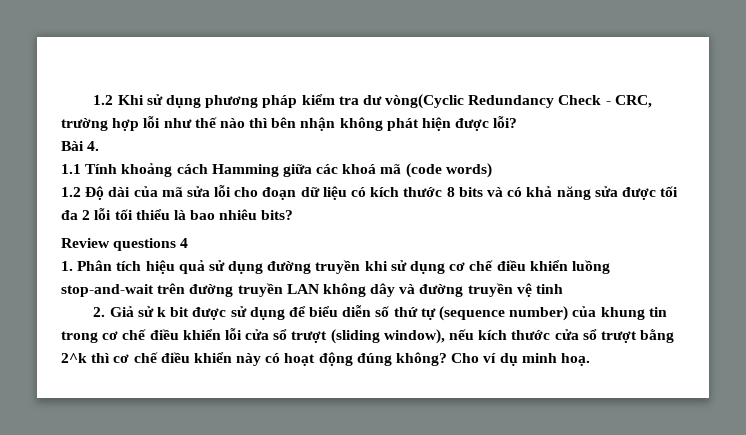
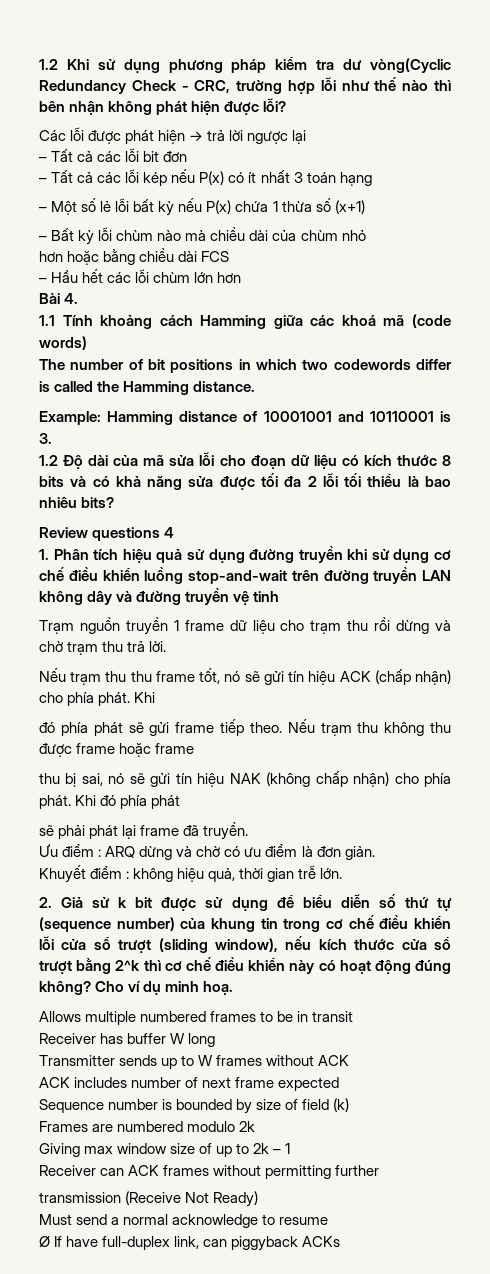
(518, 122) none -> [39,127,307,144] [39,148,188,162] [39,169,372,186] [39,198,365,216] [39,227,366,245] [39,248,230,265] [39,269,242,283] // Các lỗi được phát hiện → trả lời ngược lại // – Tất cả các lỗi bit đơn // – Tất cả các lỗi kép nếu P(x) có ít nhất 3 toán hạng // – Một số lẻ lỗi bất kỳ nếu P(x) chứa 1 thừa số (x+1) // – Bất kỳ lỗi chùm nào mà chiều dài của chùm nhỏ // hơn hoặc bằng chiều dài FCS // – Hầu hết các lỗi chùm lớn hơn
(492, 170) none -> [39,359,452,373] [39,381,256,395] [39,411,452,425] [39,433,52,444] // The number of bit positions in which two codewords differ is called the Hamming distance. // Example: Hamming distance of 10001001 and 10110001 is 3.
(564, 289) none -> [39,617,452,635] [39,641,167,655] [39,668,451,685] [39,692,156,706] [39,719,451,736] [39,743,195,757] [39,771,451,787] [39,795,181,809] [39,822,249,840] [39,844,375,860] [39,865,343,883] // Trạm nguồn truyền 1 frame dữ liệu cho trạm thu rồi dừng và chờ trạm thu trả lời. // Nếu trạm thu thu frame tốt, nó sẽ gửi tín hiệu ACK (chấp nhận) cho phía phát. Khi // đó phía phát sẽ gửi frame tiếp theo. Nếu trạm thu không thu được frame hoặc frame // thu bị sai, nó sẽ gửi tín hiệu NAK (không chấp nhận) cho phía phát. Khi đó phía phát // sẽ phải phát lại frame đã truyền. // Ưu điểm : ARQ dừng và chờ có ưu điểm là đơn giản. // Khuyết điểm : không hiệu quả, thời gian trễ lớn.
(590, 359) none -> [39,1011,354,1025] [39,1033,216,1047] [39,1055,350,1069] [39,1077,340,1091] [39,1098,350,1114] [39,1121,256,1132] [39,1143,291,1157] [39,1165,380,1179] [39,1191,259,1207] [39,1214,329,1228] [39,1235,341,1251] // Allows multiple numbered frames to be in transit // Receiver has buffer W long // Transmitter sends up to W frames without ACK // ACK includes number of next frame expected // Sequence number is bounded by size of field (k) // Frames are numbered modulo 2k // Giving max window size of up to 2k – 1 // Receiver can ACK frames without permitting further // transmission (Receive Not Ready) // Must send a normal acknowledge to resume // Ø If have full-duplex link, can piggyback ACKs

